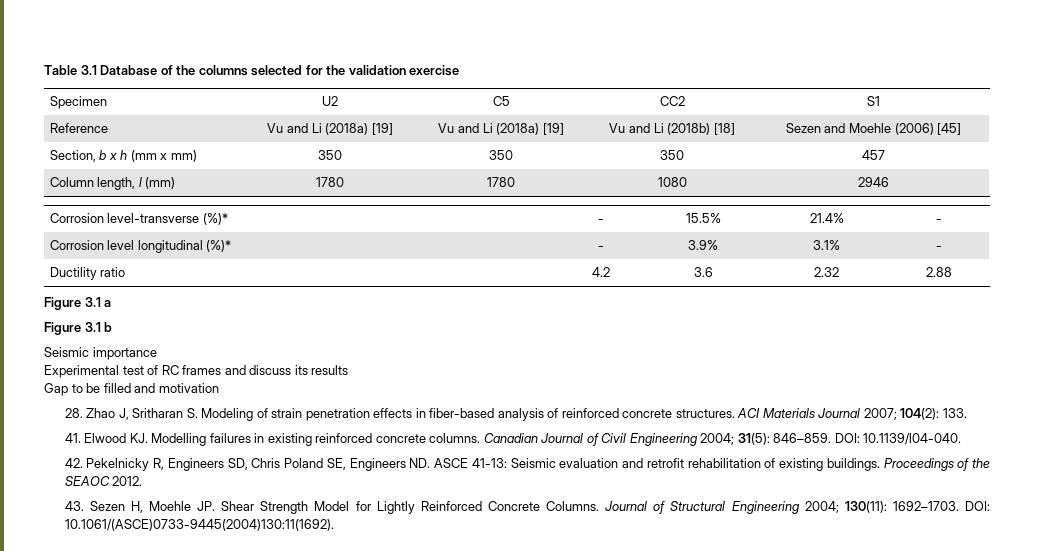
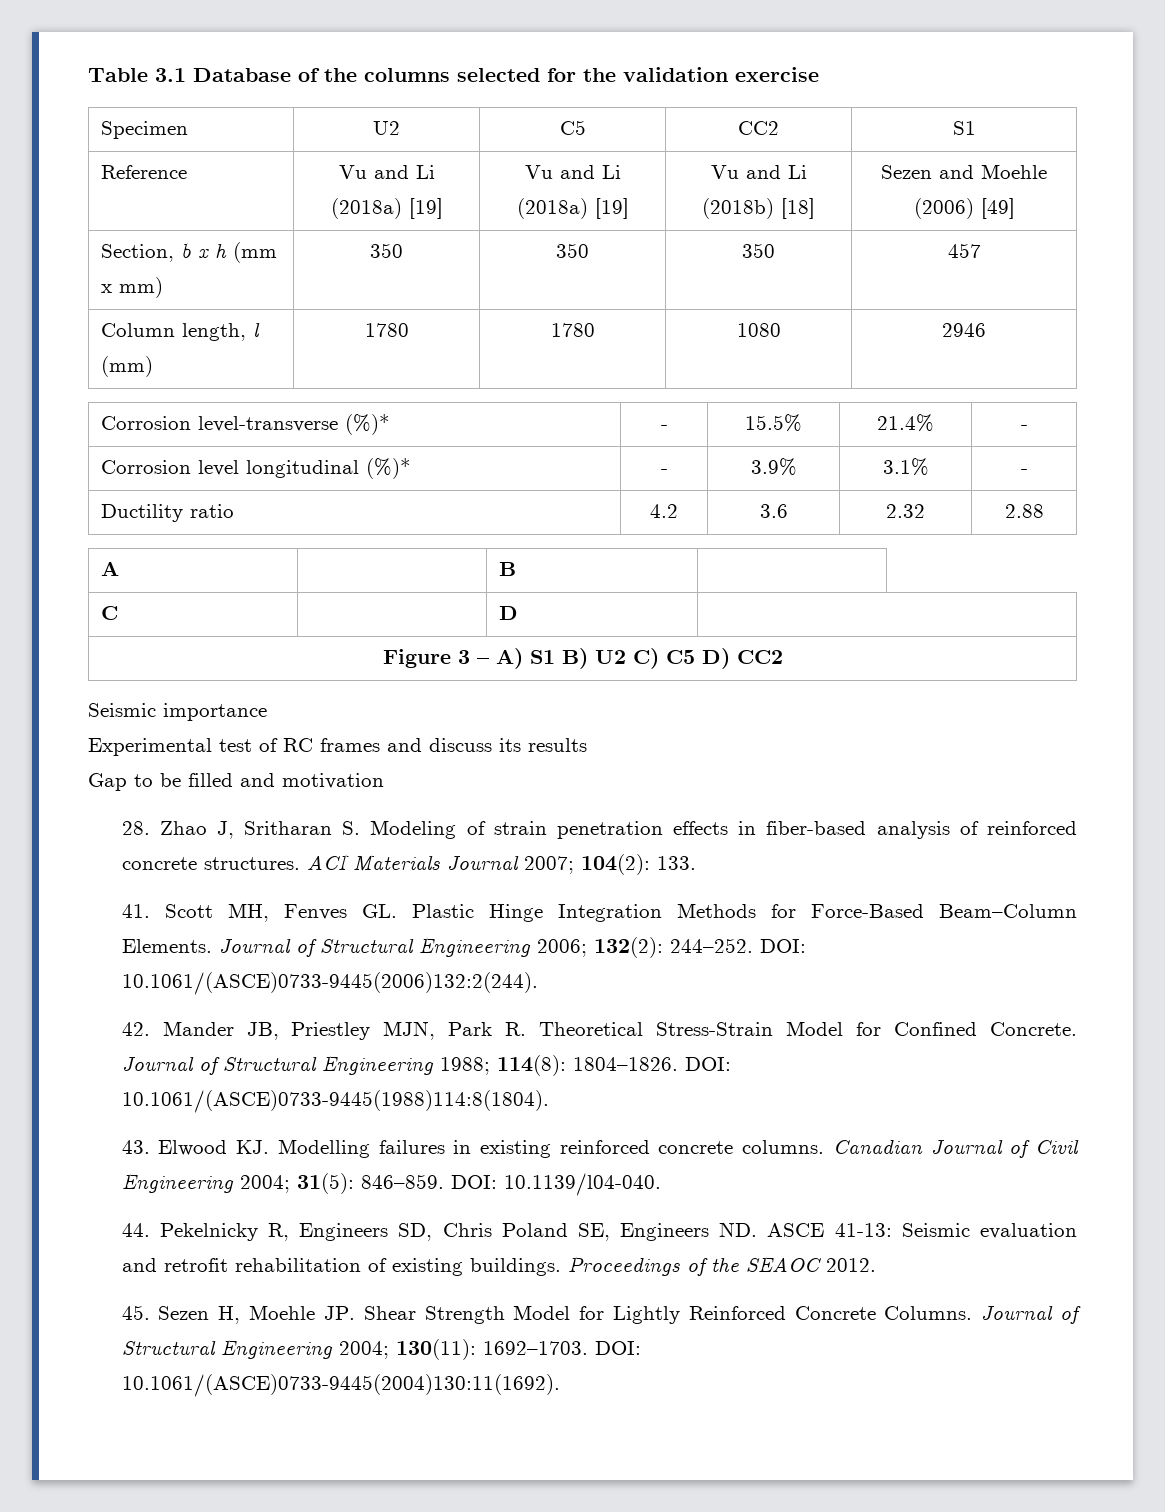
[937,123,962,135] [45] -> [980,198,1015,219] [49]
[44,297,112,310] [44,322,113,335] // Figure 3.1 a // Figure 3.1 b -> [100,561,119,576] [498,562,516,576] [100,606,118,620] [498,606,518,620] [382,648,783,669] // A | | B | // C | | D | // Figure 3 – A) S1 B) U2 C) C5 D) CC2
(81, 438) none -> [164,903,1077,922] [121,937,806,958] [121,972,538,995] [121,1021,1077,1040] [121,1055,731,1076] [121,1090,549,1113] [121,1140,150,1154] Scott MH, Fenves GL. Plastic Hinge Integration Methods for Force-Based Beam–Column Elements. Journal of Structural Engineering 2006; 132(2): 244–252. DOI: 10.1061/(ASCE)0733-9445(2006)132:2(244). // 42. Mander JB, Priestley MJN, Park R. Theoretical Stress‐Strain Model for Confined Concrete. Journal of Structural Engineering 1988; 114(8): 1804–1826. DOI: 10.1061/(ASCE)0733-9445(1988)114:8(1804). // 43.
[64,458,83,468] 42. -> [121,1223,150,1237] 44.
[64,501,84,511] 43. -> [121,1305,150,1320] 45.

